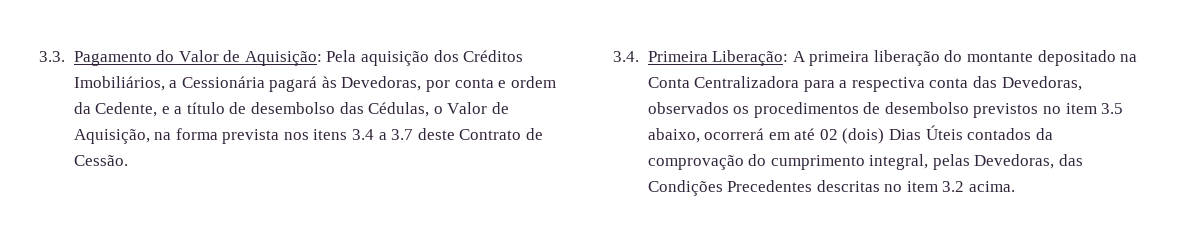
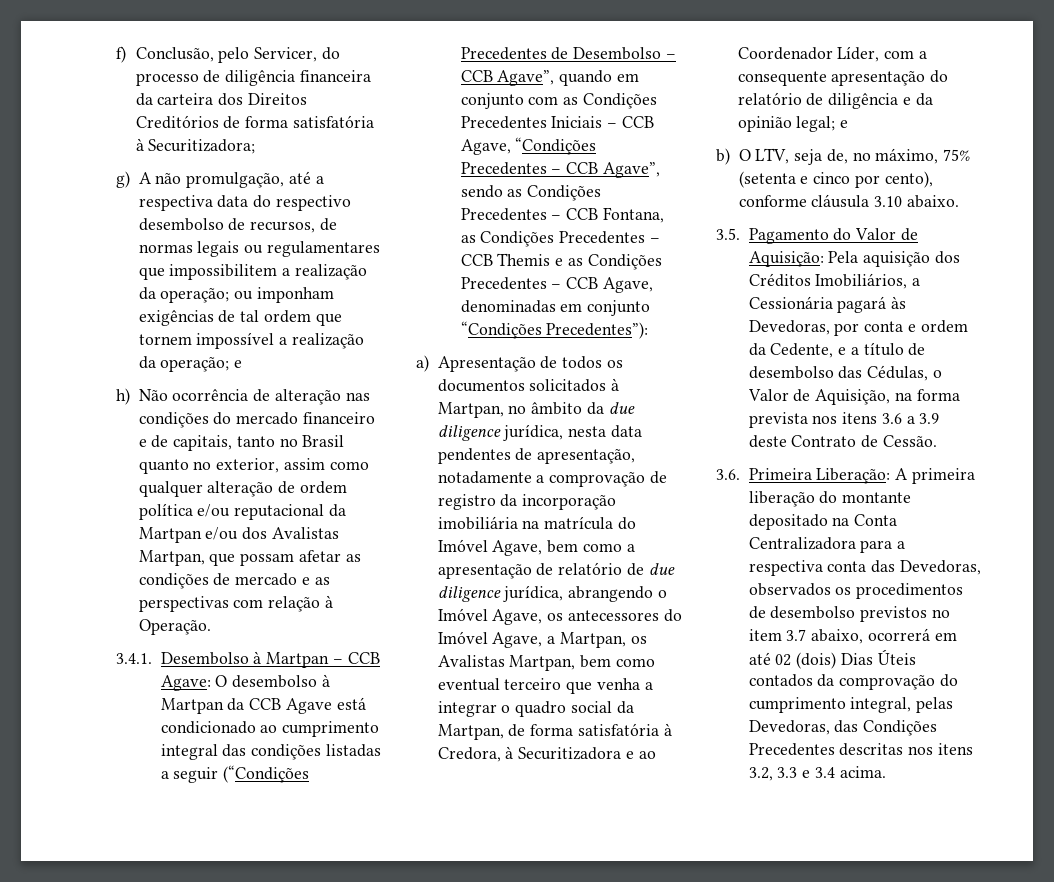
[39,51,65,62] 3.3. -> [116,46,340,63] [135,70,371,86] [135,93,307,106] [135,115,374,129] [135,138,256,154] [116,171,324,188] [138,195,351,211] [138,218,337,233] [138,241,380,257] [138,264,367,280] [138,287,334,303] [138,310,342,326] [138,332,364,349] [138,356,243,372] [116,388,370,405] [138,412,375,428] [138,435,345,451] [138,458,369,474] [138,481,347,497] [138,503,346,520] [138,527,339,543] [138,550,361,566] [138,573,330,589] [138,595,333,612] [138,619,211,635] [116,651,380,668] [160,674,330,691] [160,697,366,714] [160,721,380,737] [160,744,381,760] [160,765,310,783] [460,47,676,60] [460,70,639,86] [460,93,657,109] [460,116,654,129] [460,137,597,155] [460,162,660,178] [460,185,602,201] [460,207,664,223] [460,231,660,247] [460,253,662,270] [460,277,653,293] [460,300,651,316] [460,321,649,339] [416,355,623,372] [437,378,620,392] [437,402,635,418] [437,424,642,441] [437,448,636,464] [437,471,667,487] [437,494,617,510] [437,516,636,530] [437,539,635,556] [437,562,675,579] [437,585,667,602] [437,608,682,625] [437,631,647,648] [437,655,655,671] [437,678,653,694] [437,701,634,717] [437,723,672,740] [437,746,656,762] [737,46,927,62] [737,70,949,86] [737,92,933,109] [737,116,849,132] [716,148,971,165] [738,171,933,188] [738,194,959,208] [716,228,740,240] f) Conclusão, pelo Servicer, do processo de diligência financeira da carteira dos Direitos Creditórios de forma satisfatória à Securitizadora; // g) A não promulgação, até a respectiva data do respectivo desembolso de recursos, de normas legais ou regulamentares que impossibilitem a realização da operação; ou imponham exigências de tal ordem que tornem impossível a realização da operação; e // h) Não ocorrência de alteração nas condições do mercado financeiro e de capitais, tanto no Brasil quanto no exterior, assim como qualquer alteração de ordem política e/ou reputacional da Martpan e/ou dos Avalistas Martpan, que possam afetar as condições de mercado e as perspectivas com relação à Operação. // 3.4.1. Desembolso à Martpan – CCB Agave: O desembolso à Martpan da CCB Agave está condicionado ao cumprimento integral das condições listadas a seguir (“Condições Precedentes de Desembolso – CCB Agave”, quando em conjunto com as Condições Precedentes Iniciais – CCB Agave, “Condições Precedentes – CCB Agave”, sendo as Condições Precedentes – CCB Fontana, as Condições Precedentes – CCB Themis e as Condições Precedentes – CCB Agave, denominadas em conjunto “Condições Precedentes”): // a) Apresentação de todos os documentos solicitados à Martpan, no âmbito da due diligence jurídica, nesta data pendentes de apresentação, notadamente a comprovação de registro da incorporação imobiliária na matrícula do Imóvel Agave, bem como a apresentação de relatório de due diligence jurídica, abrangendo o Imóvel Agave, os antecessores do Imóvel Agave, a Martpan, os Avalistas Martpan, bem como eventual terceiro que venha a integrar o quadro social da Martpan, de forma satisfatória à Credora, à Securitizadora e ao Coordenador Líder, com a consequente apresentação do relatório de diligência e da opinião legal; e // b) O LTV, seja de, no máximo, 75% (setenta e cinco por cento), conforme cláusula 3.10 abaixo. // 3.5.
[352,129,414,140] 3.4 a 3.7 -> [881,413,940,424] 3.6 a 3.9
[613,51,639,62] 3.4. -> [716,469,740,480] 3.6.
[1101,103,1124,114] 3.5 -> [786,629,807,641] 3.7
[884,181,965,192] no item 3.2 -> [908,743,973,755] [748,767,835,781] nos itens 3.2, 3.3 e 3.4

